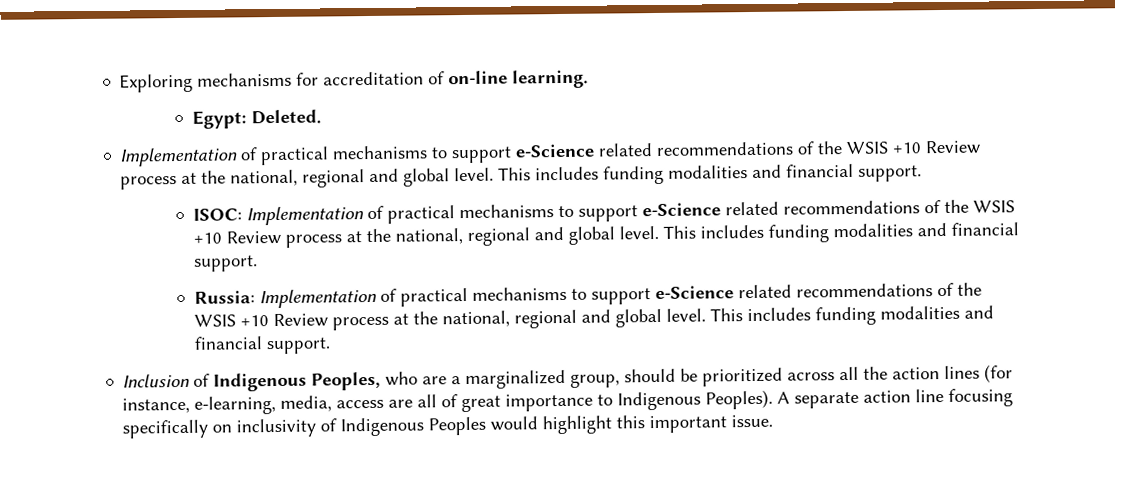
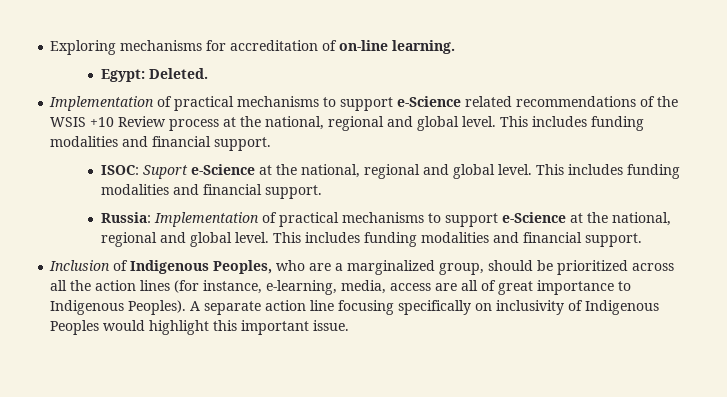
[245,199,1015,226] [192,230,342,248] Implementation of practical mechanisms to support e-Science related recommendations of the WSIS +10 Review process -> [142,164,255,179] Suport e-Science
[737,282,982,299] [193,313,389,331] related recommendations of the WSIS +10 Review process -> (566, 217) none

